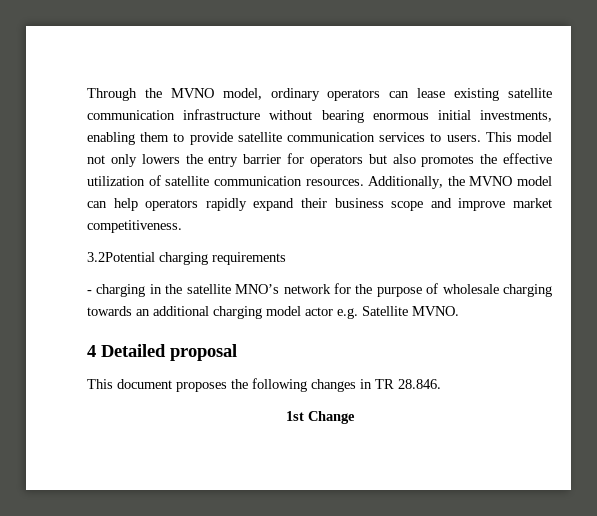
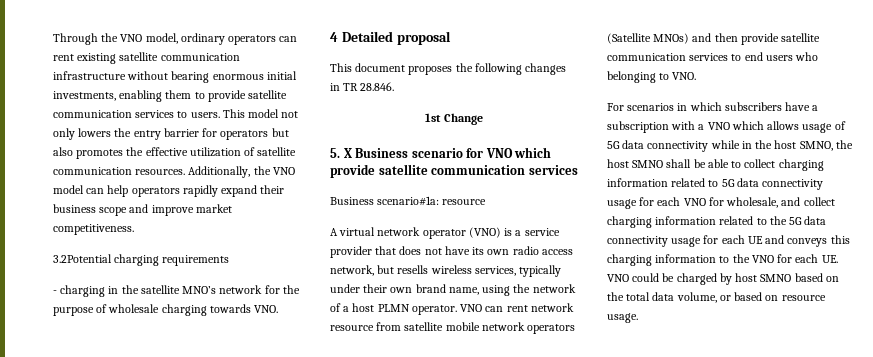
[170,88,214,98] MVNO -> [120,34,143,42] VNO
[417,88,446,98] lease -> [53,54,74,61] rent
[469,176,513,186] MVNO -> [272,167,295,175] VNO
[136,306,459,319] an additional charging model actor e.g. Satellite MVNO. -> [254,305,279,313] VNO.
(355, 417) none -> [330,147,552,158] [330,164,578,178] [330,196,487,206] [330,227,560,239] [330,246,573,258] [330,265,562,277] [330,284,576,296] [330,303,574,315] [330,322,576,334] [607,33,821,45] [607,52,819,61] [607,71,697,83] [607,102,819,111] [607,121,846,133] [607,140,853,152] [607,159,824,171] [607,178,824,190] [607,197,835,209] [607,216,827,228] [607,235,850,247] [607,254,838,266] [607,273,839,285] [607,292,826,303] [607,313,638,323] // 5. X Business scenario for VNO which provide satellite communication services // Business scenario#1a: resource // A virtual network operator (VNO) is a service provider that does not have its own radio access network, but resells wireless services, typically under their own brand name, using the network of a host PLMN operator. VNO can rent network resource from satellite mobile network operators (Satellite MNOs) and then provide satellite communication services to end users who belonging to VNO. // For scenarios in which subscribers have a subscription with a VNO which allows usage of 5G data connectivity while in the host SMNO, the host SMNO shall be able to collect charging information related to 5G data connectivity usage for each VNO for wholesale, and collect charging information related to the 5G data connectivity usage for each UE and conveys this charging information to the VNO for each UE. VNO could be charged by host SMNO based on the total data volume, or based on resource usage.

